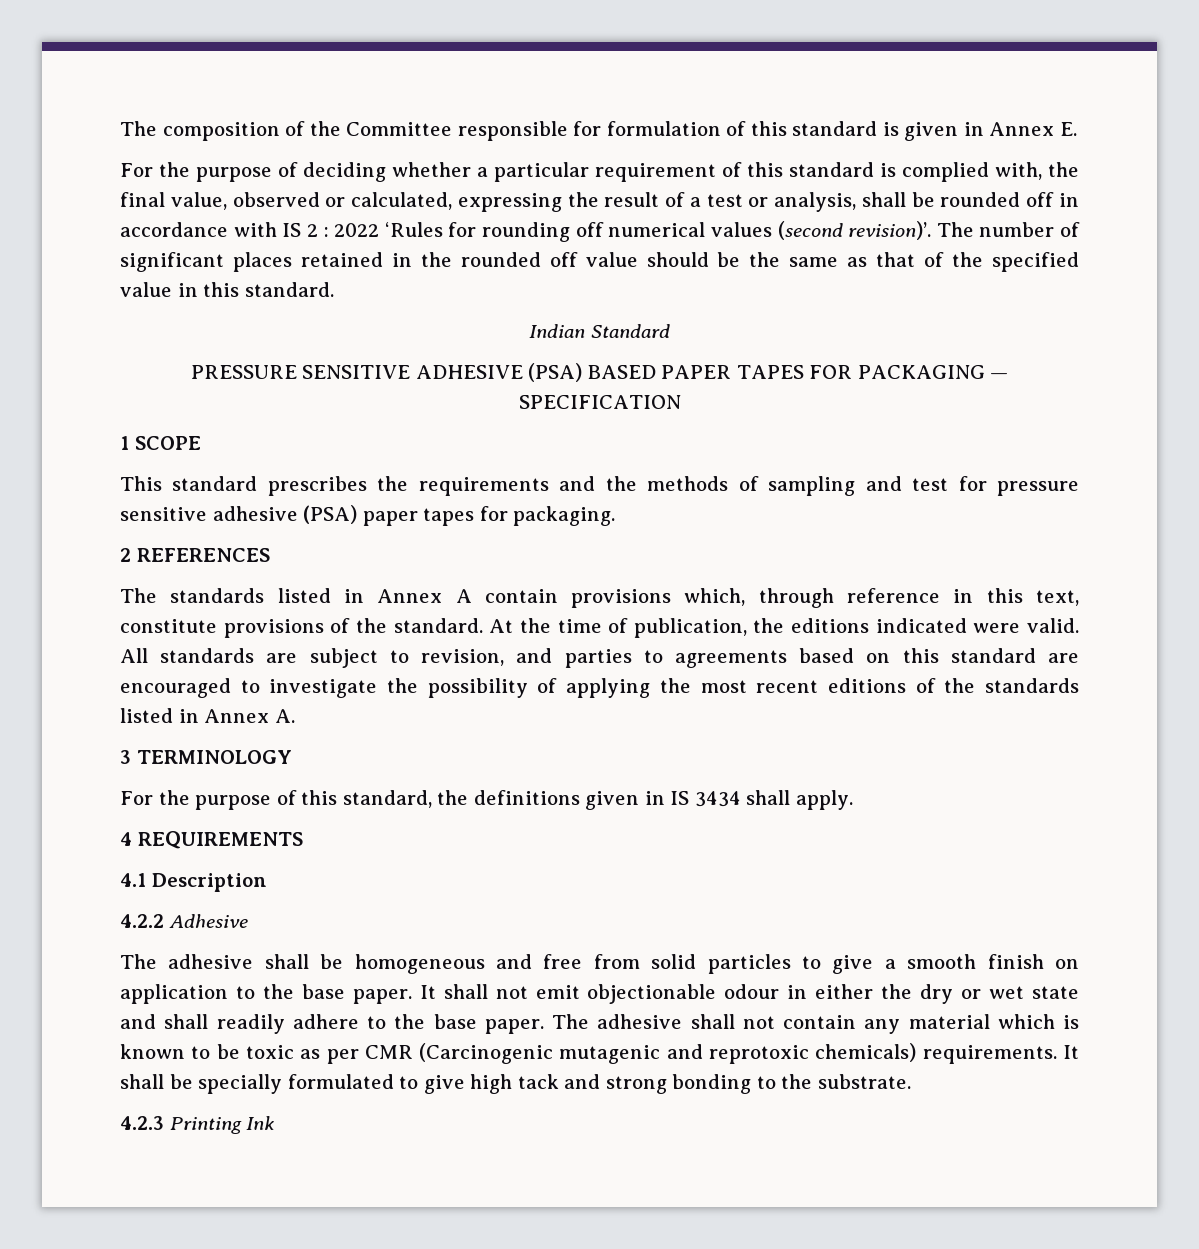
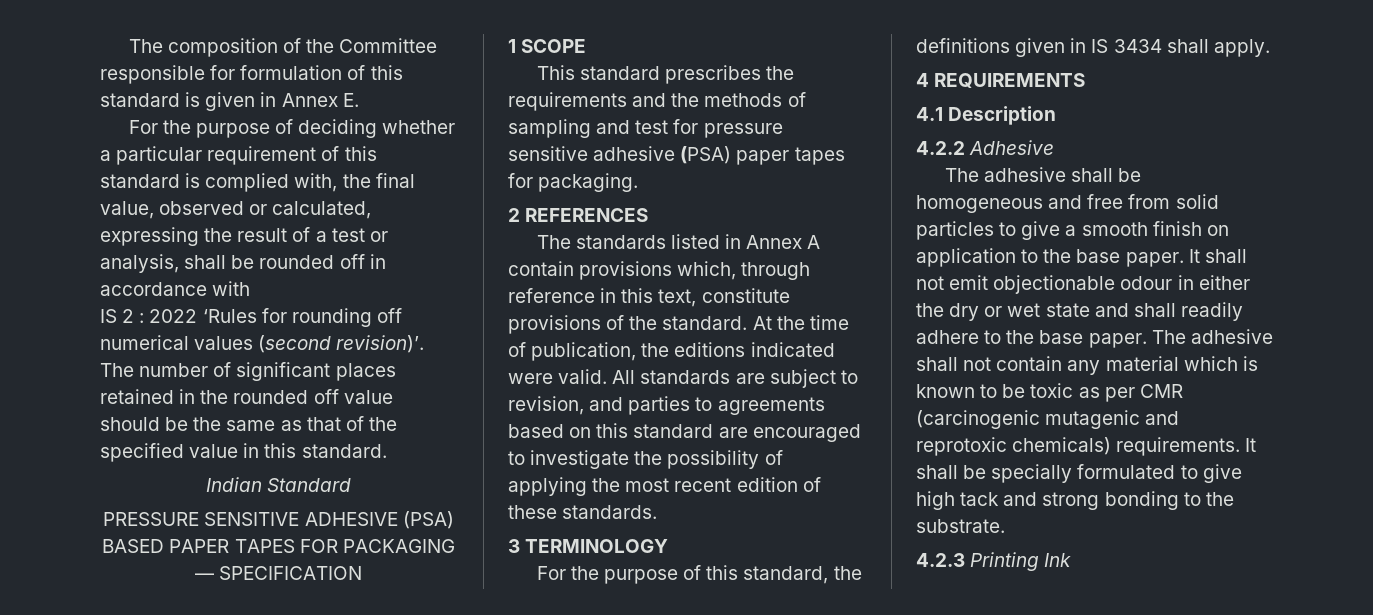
(277, 229) none -> (251, 288) //
[827,678,1080,693] [120,708,295,723] editions of the standards listed in Annex A. -> [736,477,821,492] [508,505,658,519] edition of these standards.
[419,1043,554,1064] (Carcinogenic -> [916,410,1040,429] (carcinogenic

